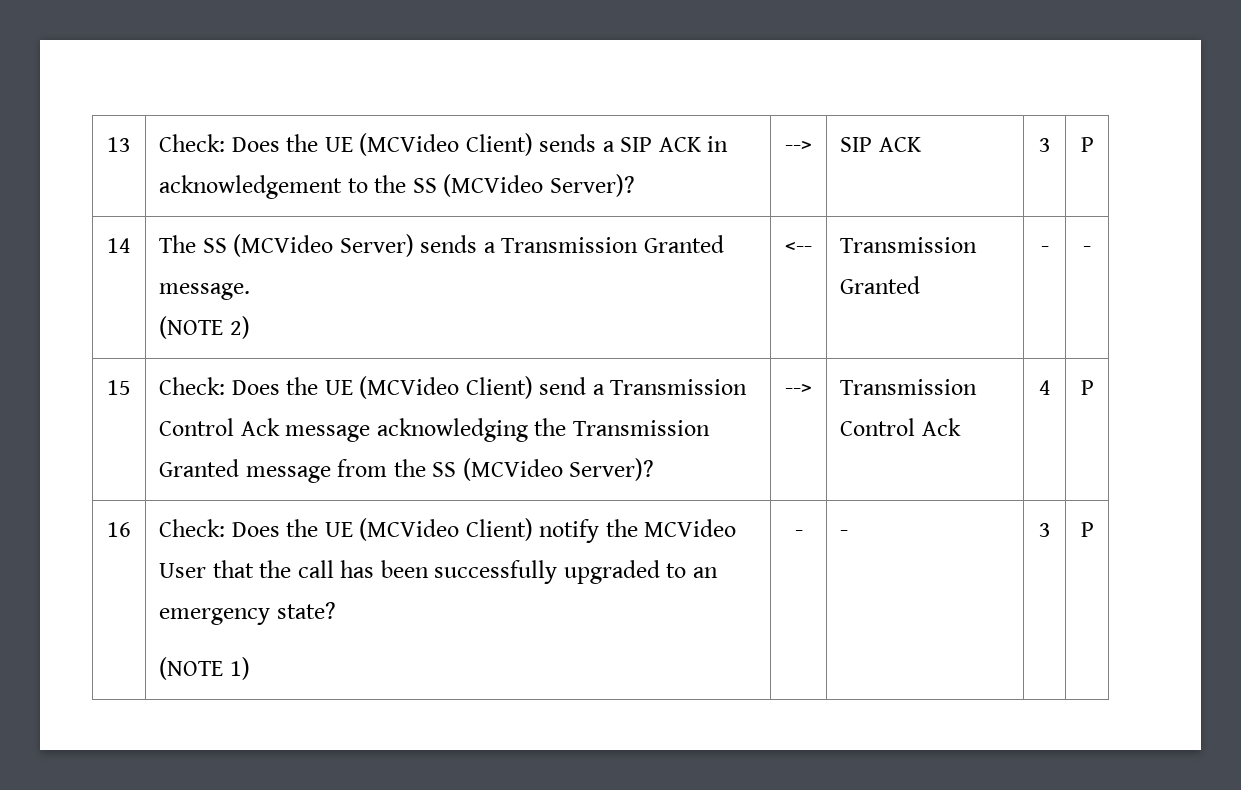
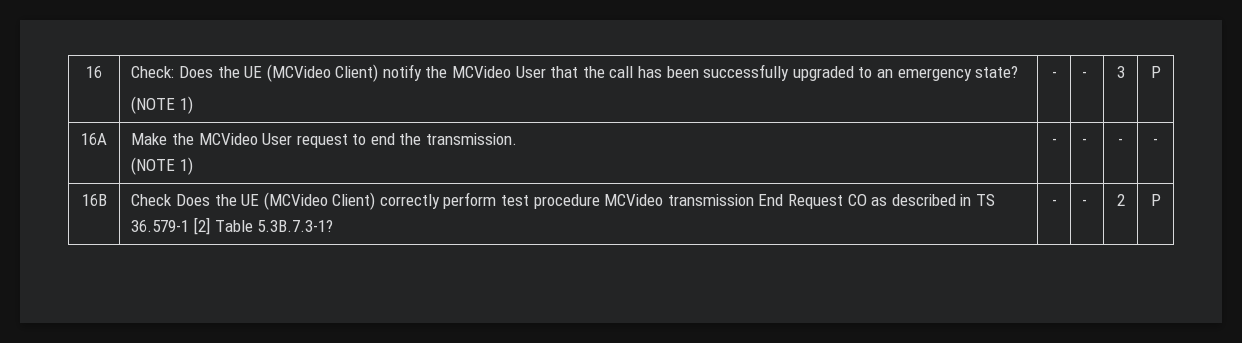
[107,137,131,152] [159,133,729,156] [159,174,635,199] [785,141,812,152] [840,137,922,152] [1038,138,1051,152] [1080,137,1094,152] [107,238,131,253] [159,234,724,257] [159,283,251,300] [159,316,250,339] [785,242,812,253] [840,237,978,253] [840,276,921,294] [1040,246,1049,253] [1083,246,1091,253] [107,380,131,395] [159,376,748,399] [159,418,710,442] [159,458,655,483] [785,384,812,395] [840,379,978,395] [840,418,961,436] [1038,380,1051,395] [1080,380,1094,395] 13 | Check: Does the UE (MCVideo Client) sends a SIP ACK in acknowledgement to the SS (MCVideo Server)? | --> | SIP ACK | 3 | P // 14 | The SS (MCVideo Server) sends a Transmission Granted message. // (NOTE 2) | <-- | Transmission Granted | - | - // 15 | Check: Does the UE (MCVideo Client) send a Transmission Control Ack message acknowledging the Transmission Granted message from the SS (MCVideo Server)? | --> | Transmission Control Ack | 4 | P // -> (86, 72) none
(1094, 529) none -> [81,133,107,145] [131,133,518,148] [131,157,193,175] [1051,138,1057,145] [1082,138,1088,145] [1118,138,1123,145] [1153,138,1158,145] [81,194,107,206] [131,192,995,210] [131,217,334,235] [1051,199,1057,206] [1082,199,1088,206] [1116,194,1125,206] [1150,194,1161,206] // 16A | Make the MCVideo User request to end the transmission. // (NOTE 1) | - | - | - | - // 16B | Check Does the UE (MCVideo Client) correctly perform test procedure MCVideo transmission End Request CO as described in TS 36.579-1 [2] Table 5.3B.7.3-1? | - | - | 2 | P

